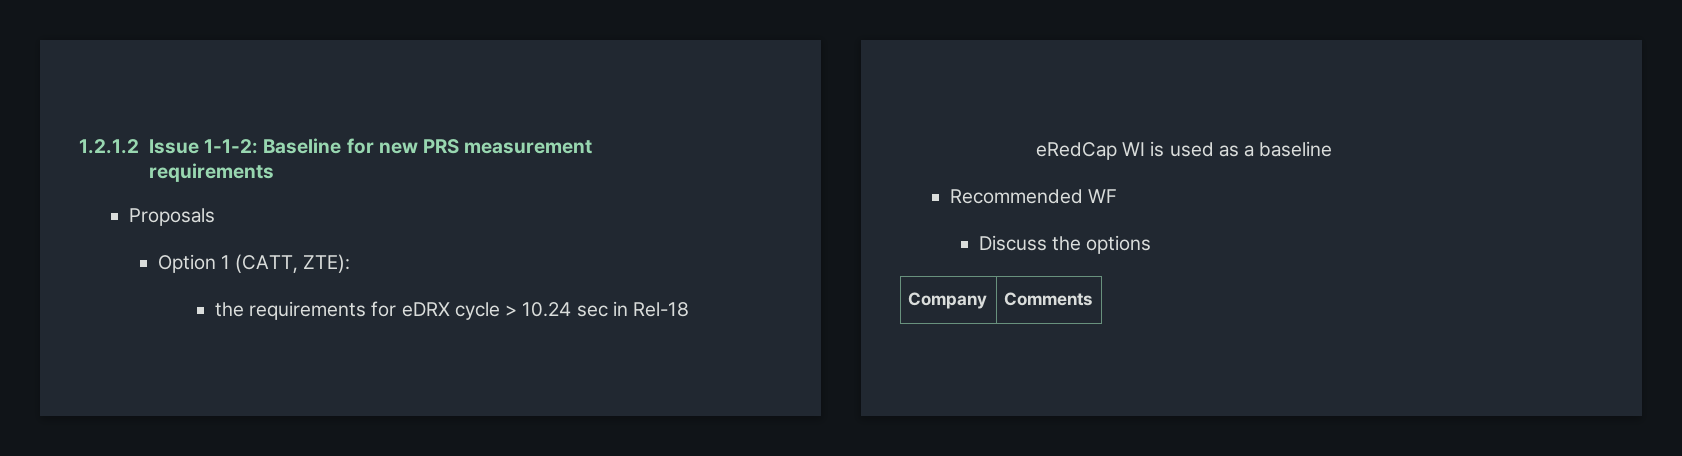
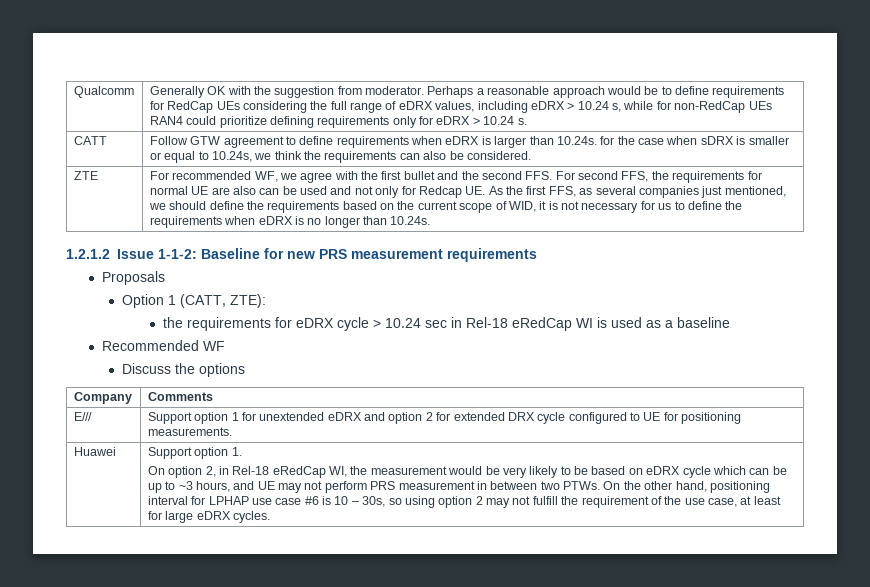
(79, 146) none -> [73,86,134,98] [149,86,785,98] [149,101,772,113] [149,116,527,128] [73,136,107,145] [149,136,789,148] [149,151,531,163] [73,171,98,180] [149,171,762,183] [149,186,786,198] [148,201,743,213] [149,216,431,228] Qualcomm | Generally OK with the suggestion from moderator. Perhaps a reasonable approach would be to define requirements for RedCap UEs considering the full range of eDRX values, including eDRX > 10.24 s, while for non-RedCap UEs RAN4 could prioritize defining requirements only for eDRX > 10.24 s. // CATT | Follow GTW agreement to define requirements when eDRX is larger than 10.24s. for the case when sDRX is smaller or equal to 10.24s, we think the requirements can also be considered. // ZTE | For recommended WF, we agree with the first bullet and the second FFS. For second FFS, the requirements for normal UE are also can be used and not only for Redcap UE. As the first FFS, as several companies just mentioned, we should define the requirements based on the current scope of WID, it is not necessary for us to define the requirements when eDRX is no longer than 10.24s. //
(1093, 299) none -> [73,412,92,421] [147,412,742,424] [147,427,232,436] [73,447,116,456] [147,447,242,459] [147,466,787,478] [147,481,770,493] [147,496,781,508] [147,511,270,523] // E/// | Support option 1 for unextended eDRX and option 2 for extended DRX cycle configured to UE for positioning measurements. // Huawei | Support option 1. // On option 2, in Rel-18 eRedCap WI, the measurement would be very likely to be based on eDRX cycle which can be up to ~3 hours, and UE may not perform PRS measurement in between two PTWs. On the other hand, positioning interval for LPHAP use case #6 is 10 – 30s, so using option 2 may not fulfill the requirement of the use case, at least for large eDRX cycles.

